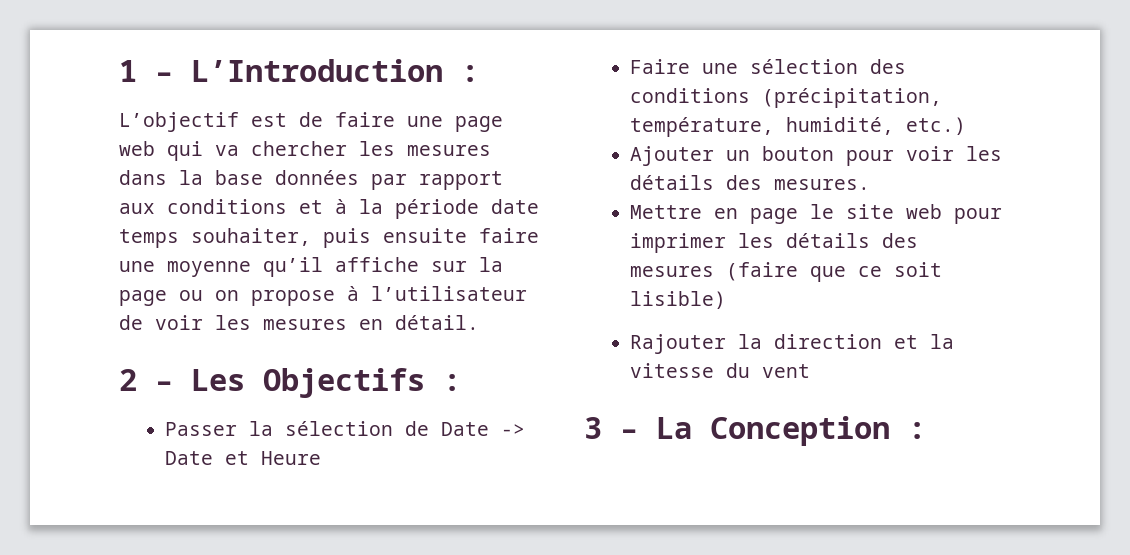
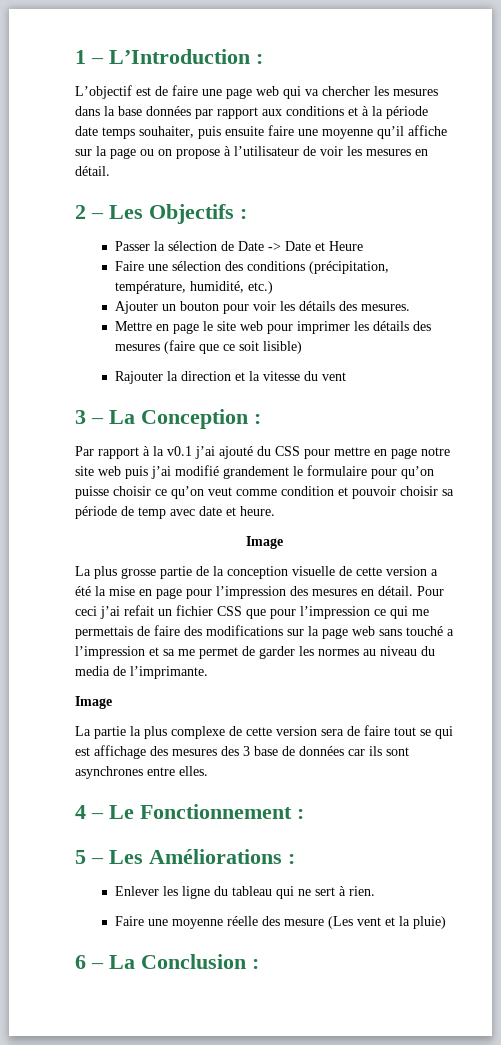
(926, 430) none -> [75,446,450,459] [75,465,434,479] [75,486,454,499] [75,506,275,519] [245,536,283,549] [75,566,438,579] [75,586,444,599] [75,605,429,619] [75,625,454,639] [75,646,435,659] [75,666,208,679] [75,696,112,709] [75,725,453,739] [75,745,409,759] [75,766,208,779] [75,804,304,819] [75,849,295,864] [114,886,375,899] [114,916,446,929] [75,954,259,969] // Par rapport à la v0.1 j’ai ajouté du CSS pour mettre en page notre site web puis j’ai modifié grandement le formulaire pour qu’on puisse choisir ce qu’on veut comme condition et pouvoir choisir sa période de temp avec date et heure. // Image // La plus grosse partie de la conception visuelle de cette version a été la mise en page pour l’impression des mesures en détail. Pour ceci j’ai refait un fichier CSS que pour l’impression ce qui me permettais de faire des modifications sur la page web sans touché a l’impression et sa me permet de garder les normes au niveau du media de l’imprimante. // Image // La partie la plus complexe de cette version sera de faire tout se qui est affichage des mesures des 3 base de données car ils sont asynchrones entre elles. // 4 – Le Fonctionnement : // 5 – Les Améliorations : // Enlever les ligne du tableau qui ne sert à rien. // Faire une moyenne réelle des mesure (Les vent et la pluie) // 6 – La Conclusion :

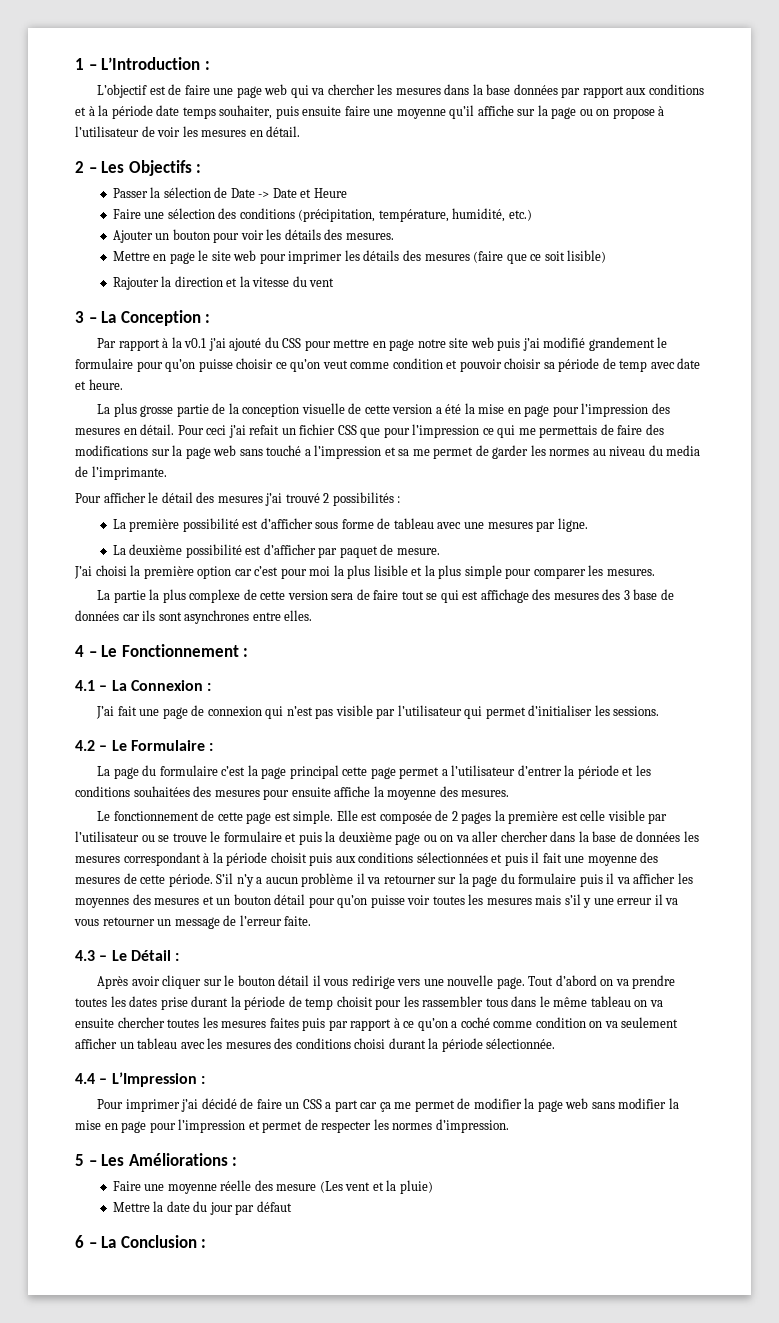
[245,536,283,549] // Image -> (123, 384) none
[75,696,112,709] Image -> [75,492,401,506] [112,518,588,532] [112,544,440,558] [74,565,655,579] Pour afficher le détail des mesures j’ai trouvé 2 possibilités : // La première possibilité est d’afficher sous forme de tableau avec une mesures par ligne. // La deuxième possibilité est d’afficher par paquet de mesure. // J’ai choisi la première option car c’est pour moi la plus lisible et la plus simple pour comparer les mesures.
(304, 814) none -> [75,680,212,691] [96,705,660,719] [75,740,214,751] [97,765,651,779] [75,786,510,800] [97,810,668,824] [75,831,699,845] [75,852,659,866] [75,873,693,887] [75,894,679,908] [74,915,312,929] [75,950,180,961] [97,975,676,989] [75,996,663,1010] [75,1017,679,1031] [75,1038,556,1052] [75,1072,205,1087] [97,1098,679,1112] [75,1119,509,1133] // 4.1 – La Connexion : // J’ai fait une page de connexion qui n’est pas visible par l’utilisateur qui permet d’initialiser les sessions. // 4.2 – Le Formulaire : // La page du formulaire c’est la page principal cette page permet a l’utilisateur d’entrer la période et les conditions souhaitées des mesures pour ensuite affiche la moyenne des mesures. // Le fonctionnement de cette page est simple. Elle est composée de 2 pages la première est celle visible par l’utilisateur ou se trouve le formulaire et puis la deuxième page ou on va aller chercher dans la base de données les mesures correspondant à la période choisit puis aux conditions sélectionnées et puis il fait une moyenne des mesures de cette période. S’il n’y a aucun problème il va retourner sur la page du formulaire puis il va afficher les moyennes des mesures et un bouton détail pour qu’on puisse voir toutes les mesures mais s’il y une erreur il va vous retourner un message de l’erreur faite. // 4.3 – Le Détail : // Après avoir cliquer sur le bouton détail il vous redirige vers une nouvelle page. Tout d’abord on va prendre toutes les dates prise durant la période de temp choisit pour les rassembler tous dans le même tableau on va ensuite chercher toutes les mesures faites puis par rapport à ce qu’on a coché comme condition on va seulement afficher un tableau avec les mesures des conditions choisi durant la période sélectionnée. // 4.4 – L’Impression : // Pour imprimer j’ai décidé de faire un CSS a part car ça me permet de modifier la page web sans modifier la mise en page pour l’impression et permet de respecter les normes d’impression.
[114,886,375,899] // Enlever les ligne du tableau qui ne sert à rien. -> (238, 1161) none
(446, 922) none -> [112,1201,292,1215] // Mettre la date du jour par défaut

